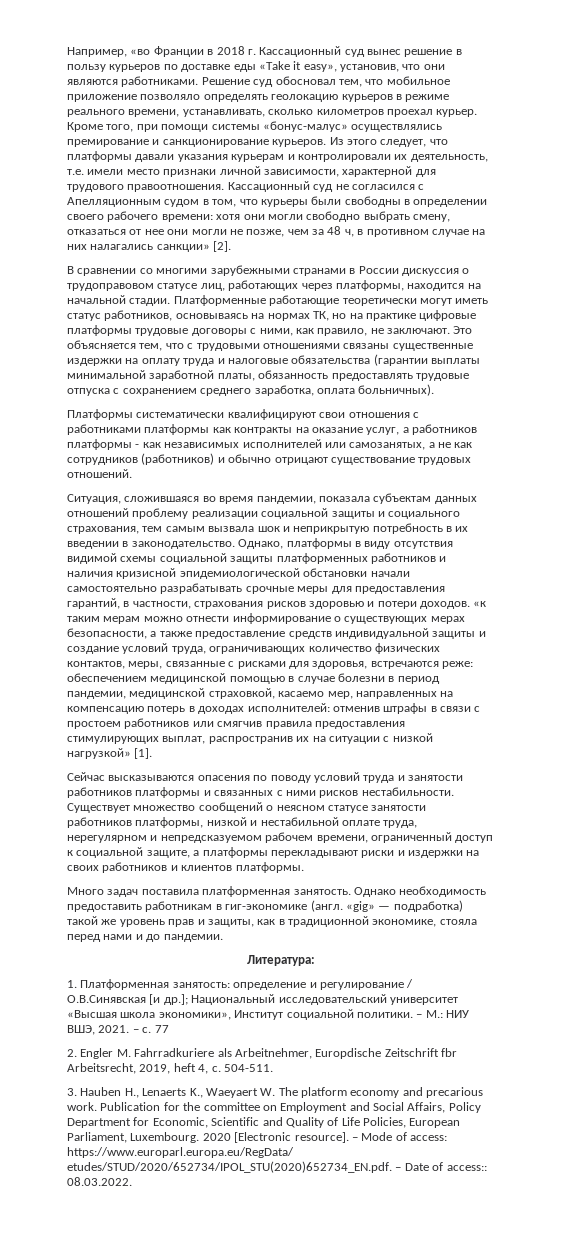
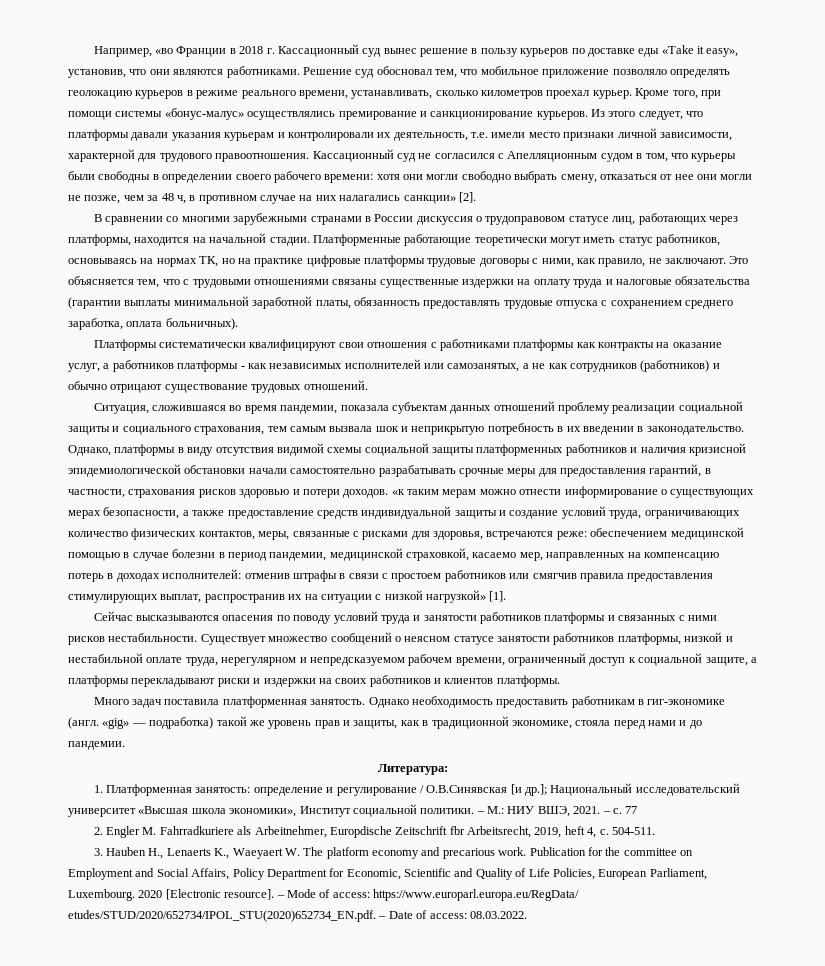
[446,1165,487,1171] access:: -> [429,913,467,919] access:

